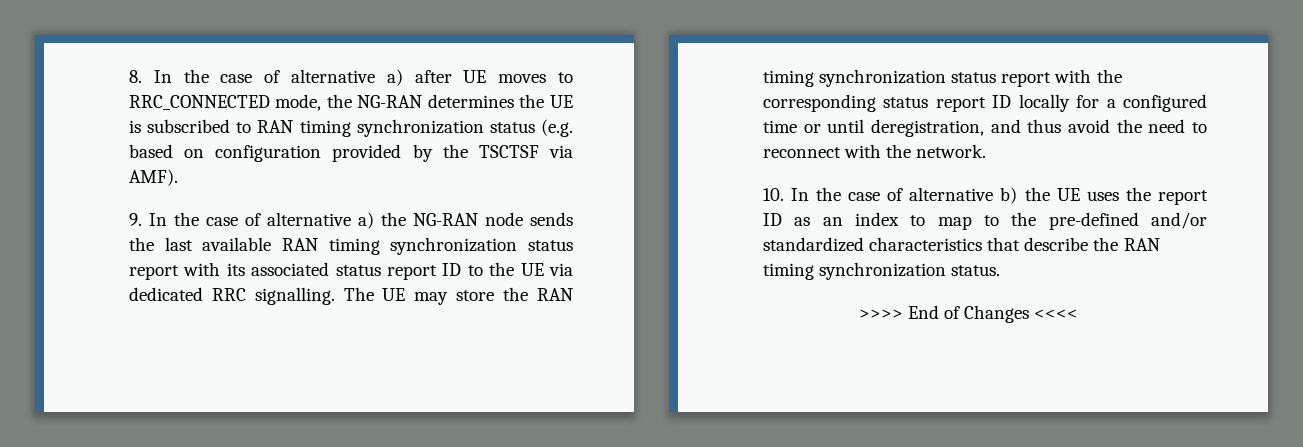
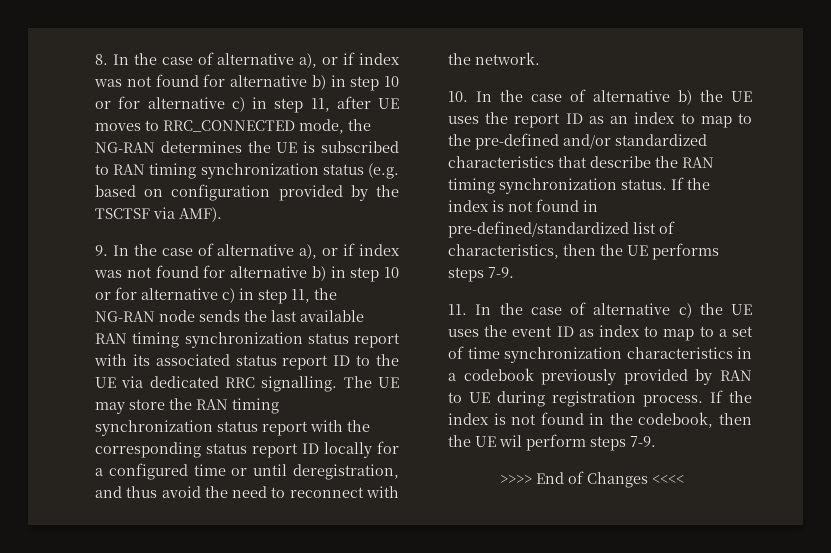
[386,69,403,86] a) -> [299,52,400,68] [94,74,399,91] [95,96,330,113] a), or if index was not found for alternative b) in step 10 or for alternative c) in step 11,
[357,212,374,229] a) -> [299,243,400,259] [94,265,399,282] [95,287,311,304] a), or if index was not found for alternative b) in step 10 or for alternative c) in step 11,
(1001, 270) none -> [671,177,711,190] [448,199,599,212] [448,221,676,238] [448,243,720,260] [448,267,515,282] [448,302,752,318] [448,325,753,341] [448,346,752,363] [448,368,752,385] [448,390,752,407] [448,412,752,428] [448,434,657,451] If the index is not found in pre-defined/standardized list of characteristics, then the UE performs steps 7-9. // 11. In the case of alternative c) the UE uses the event ID as index to map to a set of time synchronization characteristics in a codebook previously provided by RAN to UE during registration process. If the index is not found in the codebook, then the UE wil perform steps 7-9.

